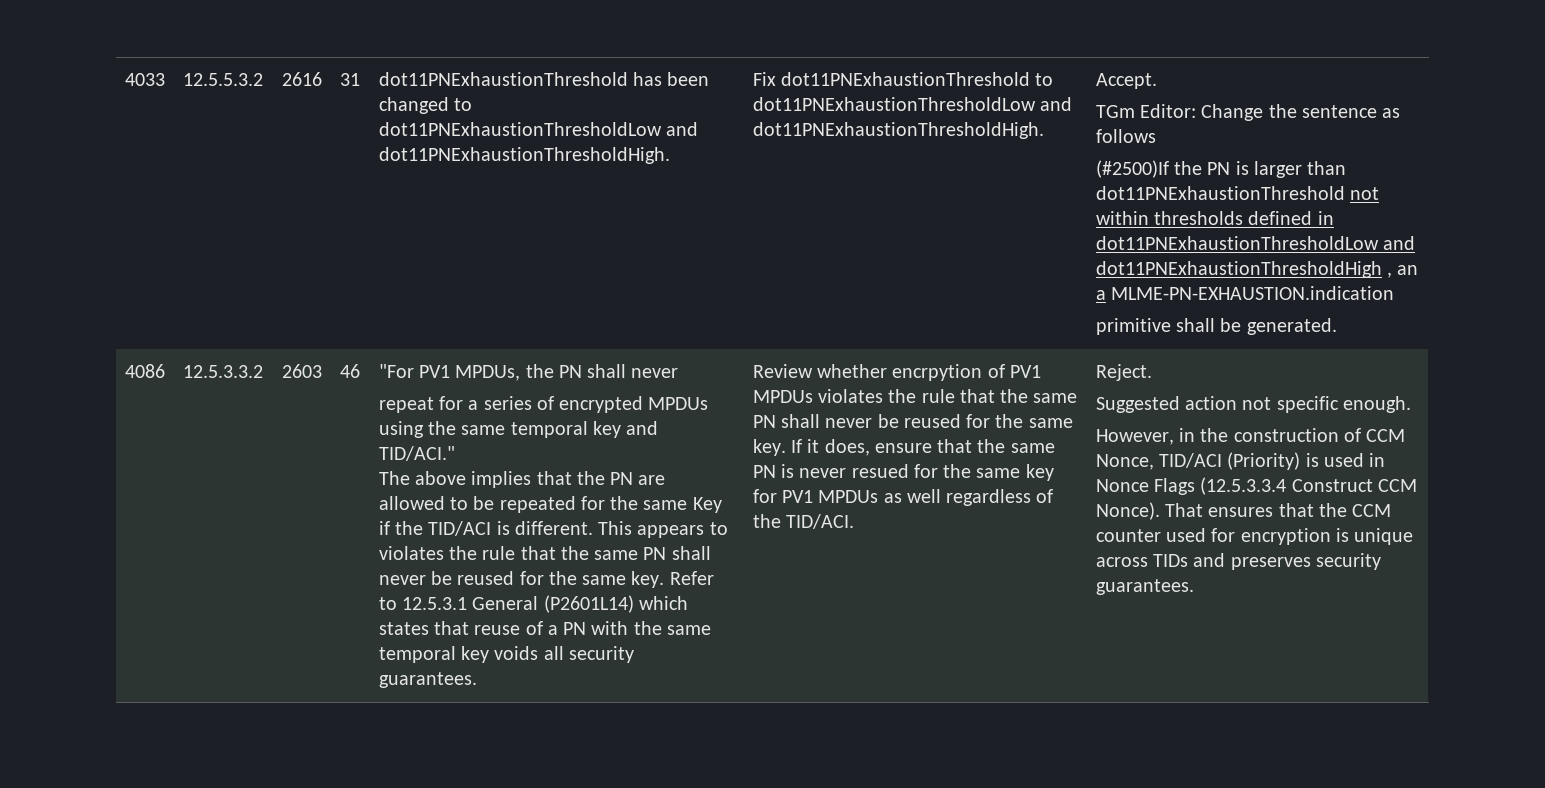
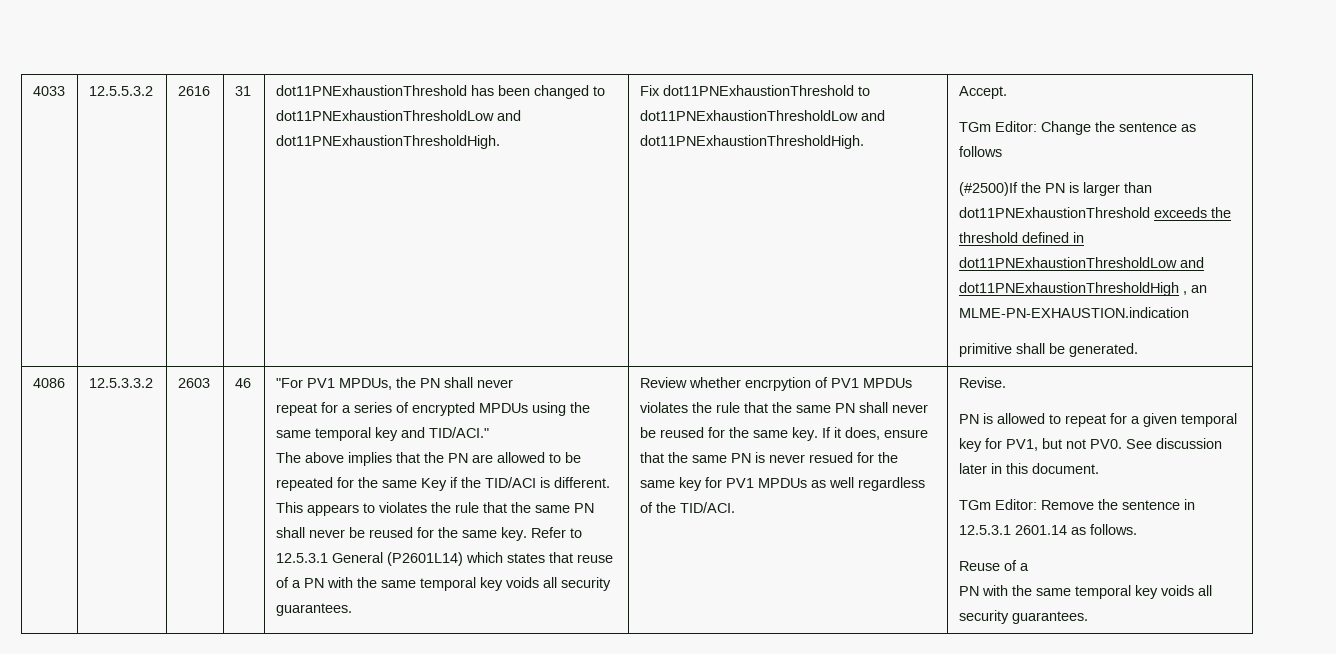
[1350,187,1380,200] [1095,211,1244,225] not within thresholds -> [1153,207,1231,218] [958,232,1018,243] exceeds the threshold
[1095,290,1106,300] a -> (1207, 289) none
[1095,364,1152,381] [1095,396,1411,413] [1095,428,1406,445] [1095,452,1386,470] [1095,477,1417,495] [1095,502,1392,520] [1095,528,1414,545] [1095,553,1311,570] Reject. // Suggested action not specific enough. // However, in the construction of CCM Nonce, TID/ACI (Priority) is used in Nonce Flags (12.5.3.3.4 Construct CCM Nonce). That ensures that the CCM counter used for encryption is unique across TIDs and preserves -> [958,377,1006,388] [958,413,1237,427] [958,438,1222,452] [958,463,1099,474] [958,499,1195,510] [958,524,1137,535] [958,560,1029,571] [958,585,1212,599] Revise. // PN is allowed to repeat for a given temporal key for PV1, but not PV0. See discussion later in this document. // TGm Editor: Remove the sentence in 12.5.3.1 2601.14 as follows. // Reuse of a // PN with the same temporal key voids all

